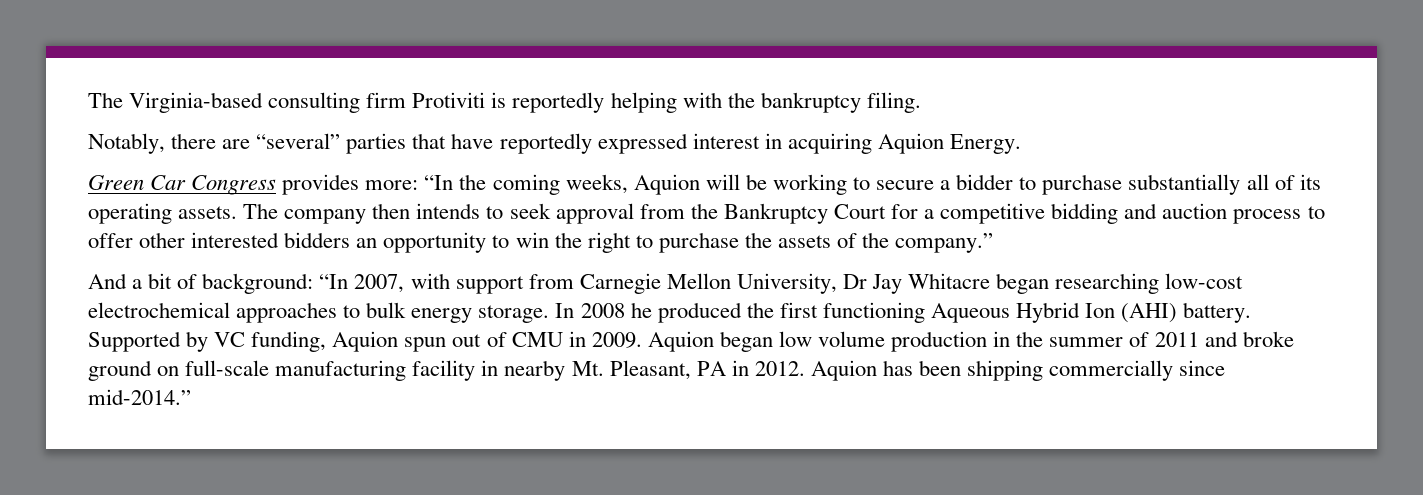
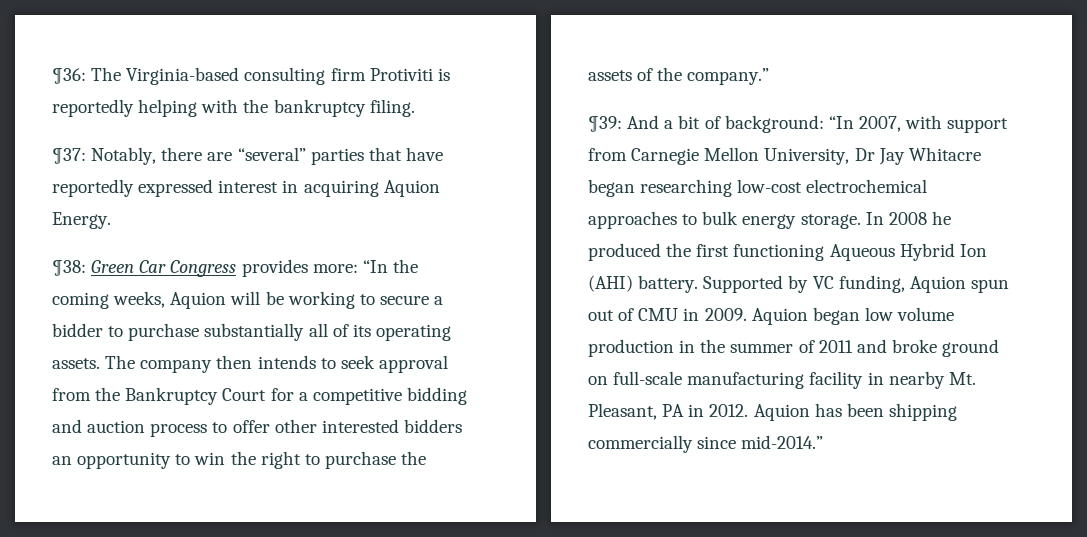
(88, 100) none -> [52,68,86,84] ¶36:
(921, 102) none -> [52,148,86,164] ¶37:
(1021, 144) none -> [52,260,86,276] ¶38:
(994, 243) none -> [588,116,622,132] ¶39:

